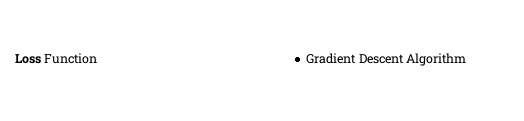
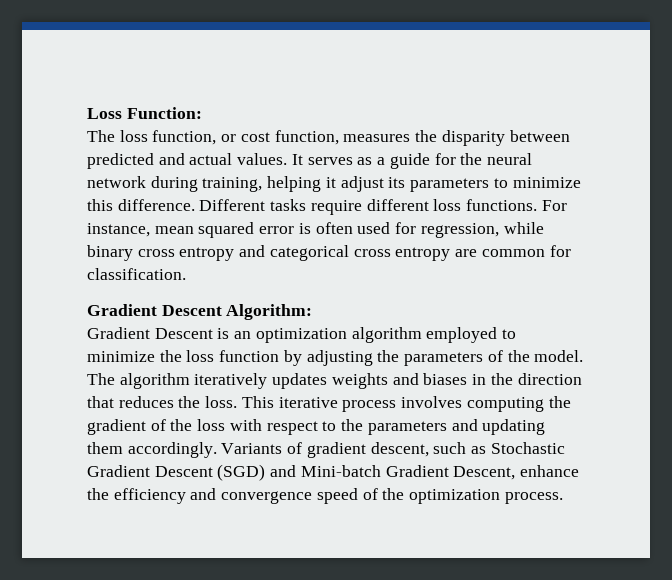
[44,53,98,64] [306,53,467,66] Function // Gradient Descent Algorithm -> [126,107,202,119] [87,130,570,146] [87,153,532,169] [87,176,581,192] [87,199,567,215] [87,222,544,238] [87,245,571,261] [87,268,186,280] [87,304,313,320] [87,327,517,343] [87,350,584,366] [87,373,582,389] [87,396,571,412] [87,419,546,435] [87,442,565,458] [87,464,580,481] [87,488,563,504] Function: // The loss function, or cost function, measures the disparity between predicted and actual values. It serves as a guide for the neural network during training, helping it adjust its parameters to minimize this difference. Different tasks require different loss functions. For instance, mean squared error is often used for regression, while binary cross entropy and categorical cross entropy are common for classification. // Gradient Descent Algorithm: // Gradient Descent is an optimization algorithm employed to minimize the loss function by adjusting the parameters of the model. The algorithm iteratively updates weights and biases in the direction that reduces the loss. This iterative process involves computing the gradient of the loss with respect to the parameters and updating them accordingly. Variants of gradient descent, such as Stochastic Gradient Descent (SGD) and Mini-batch Gradient Descent, enhance the efficiency and convergence speed of the optimization process.

